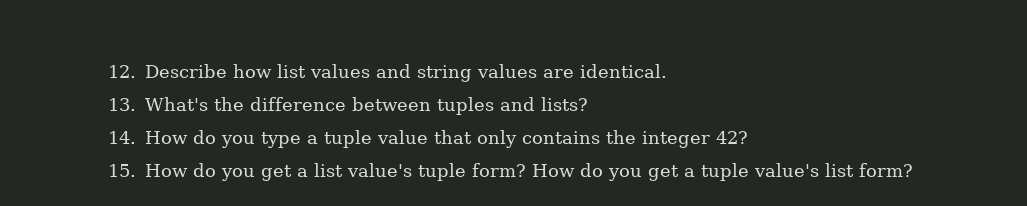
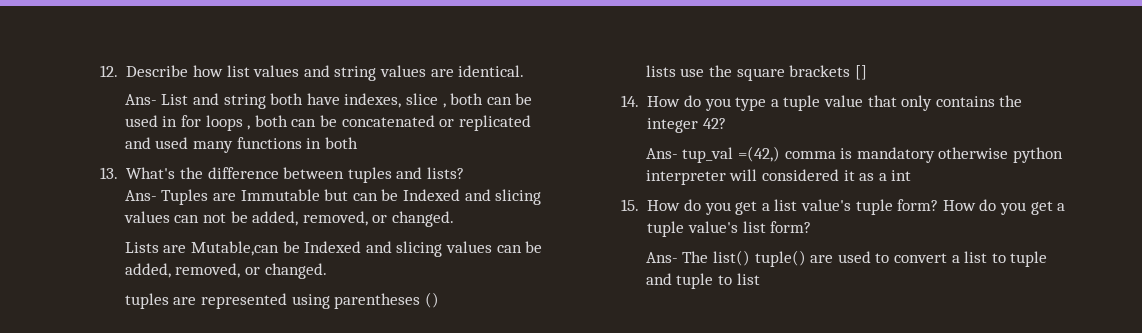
(668, 71) none -> [124,93,533,109] [124,115,531,131] [124,137,358,153] // Ans- List and string both have indexes, slice , both can be used in for loops , both can be concatenated or replicated and used many functions in both
(589, 104) none -> [124,189,542,205] [123,211,455,227] [124,241,543,257] [124,263,327,279] [124,292,439,309] [645,65,867,81] // Ans- Tuples are Immutable but can be Indexed and slicing values can not be added, removed, or changed. // Lists are Mutable,can be Indexed and slicing values can be added, removed, or changed. // tuples are represented using parentheses () // lists use the square brackets []
(749, 137) none -> [645,146,1064,163] [645,169,912,185] // Ans- tup_val =(42,) comma is mandatory otherwise python interpreter will considered it as a int
(914, 170) none -> [645,250,1048,267] [645,273,760,289] // Ans- The list() tuple() are used to convert a list to tuple and tuple to list

